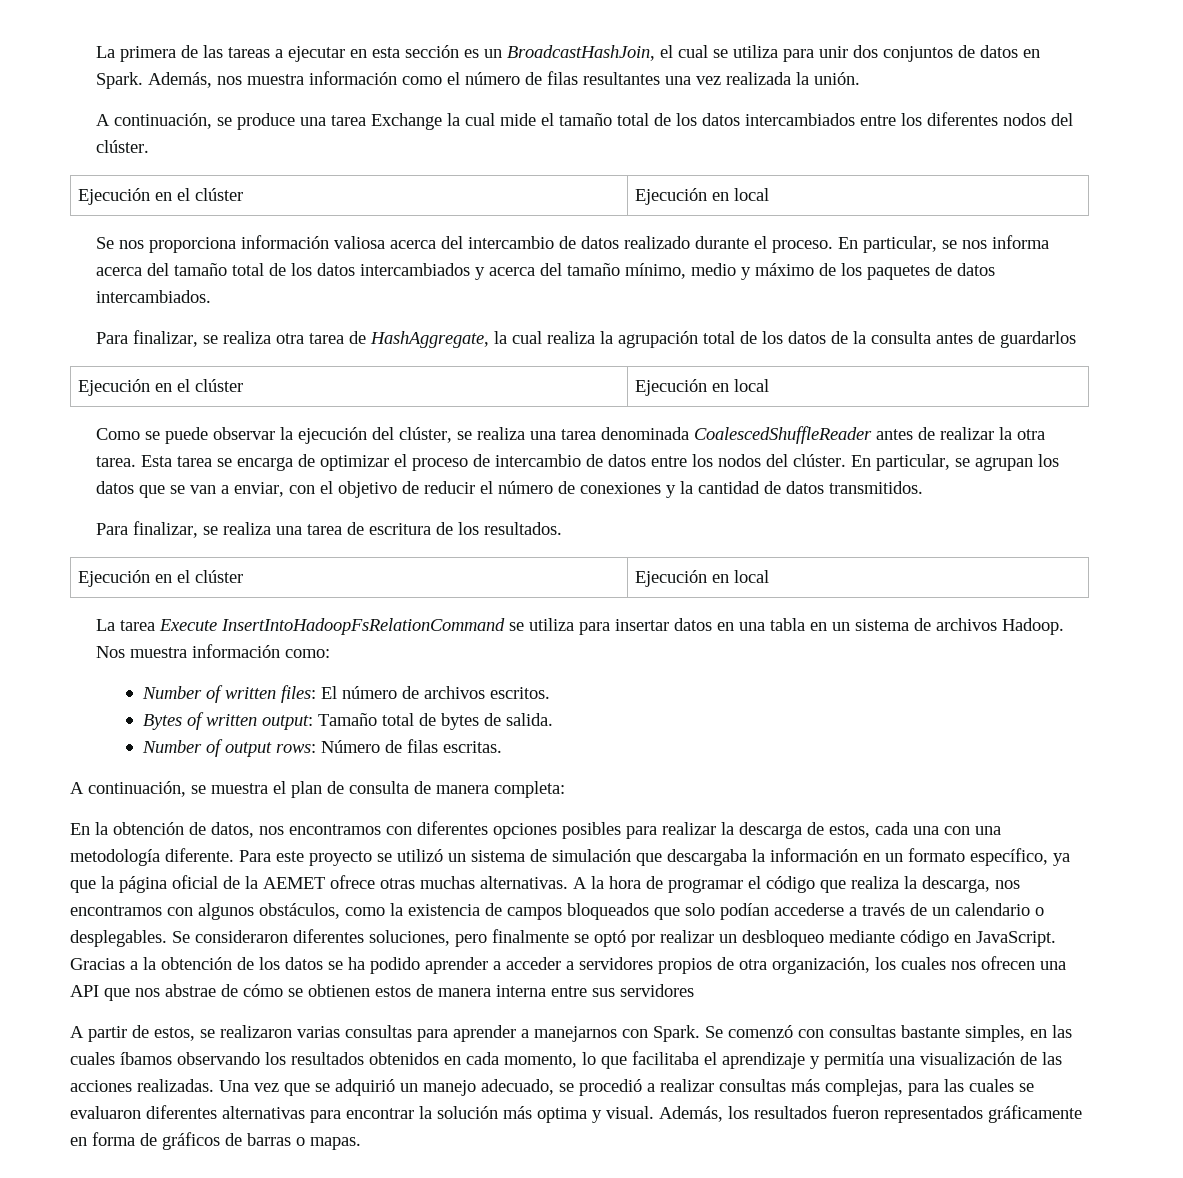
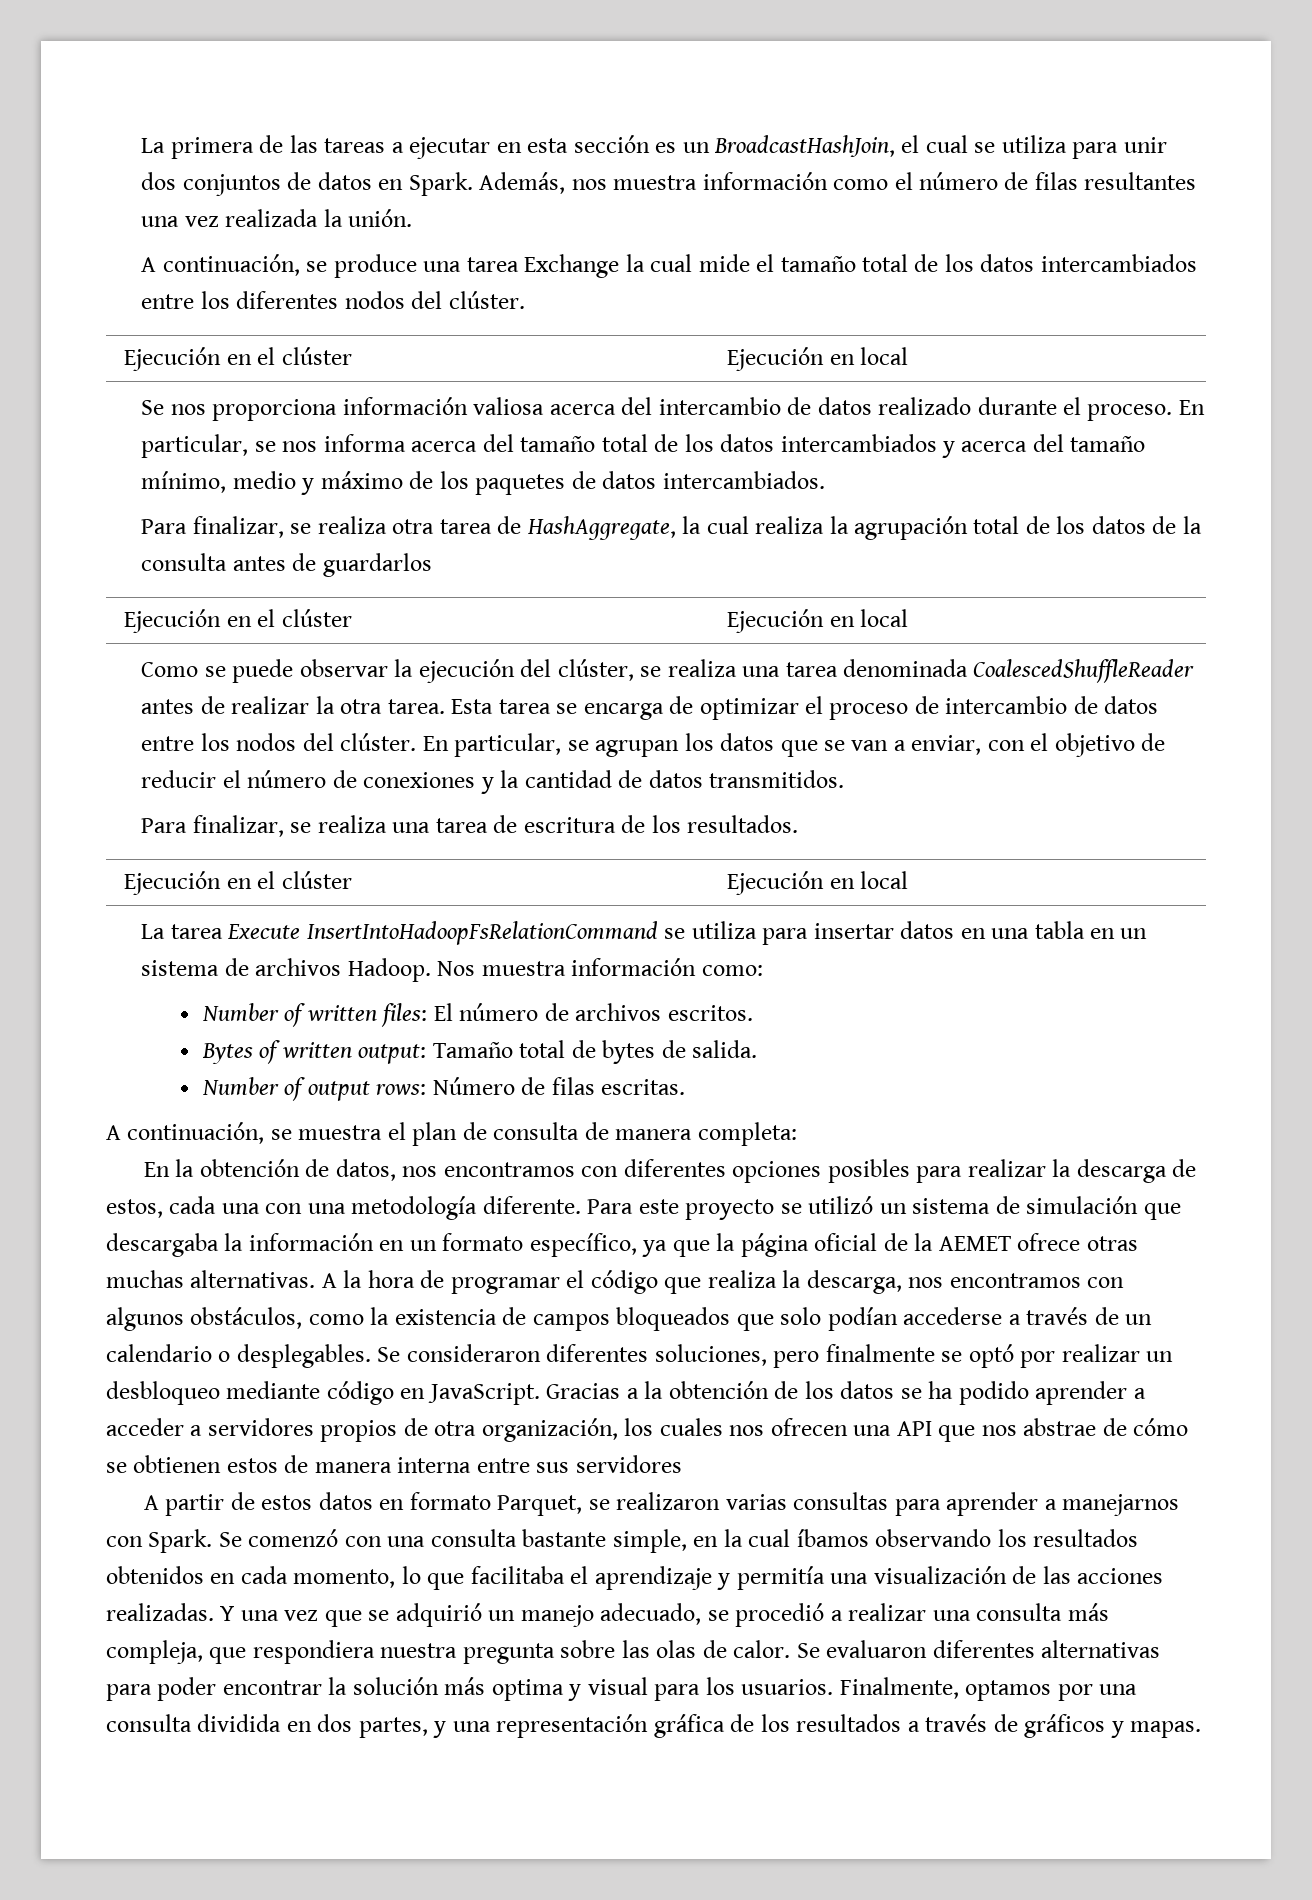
[154,1027,195,1041] estos, -> [261,1492,583,1516] estos datos en formato Parquet,
[829,1025,1072,1042] [70,1052,115,1065] consultas bastante simples, en las cuales -> [387,1529,791,1553] una consulta bastante simple, en la cual
[219,1080,249,1092] Una -> [220,1606,279,1621] Y una
[719,1079,1034,1096] consultas más complejas, para las cuales se -> [932,1603,1109,1621] [106,1640,820,1664] una consulta más compleja, que respondiera nuestra pregunta sobre las olas de calor. Se
(341, 1116) none -> [157,1677,217,1701] poder
[606,1105,1082,1123] [70,1132,305,1150] visual. Además, los resultados fueron representados gráficamente en forma de gráficos de barras o -> [587,1677,1138,1701] [106,1714,1124,1738] visual para los usuarios. Finalmente, optamos por una consulta dividida en dos partes, y una representación gráfica de los resultados a través de gráficos y

